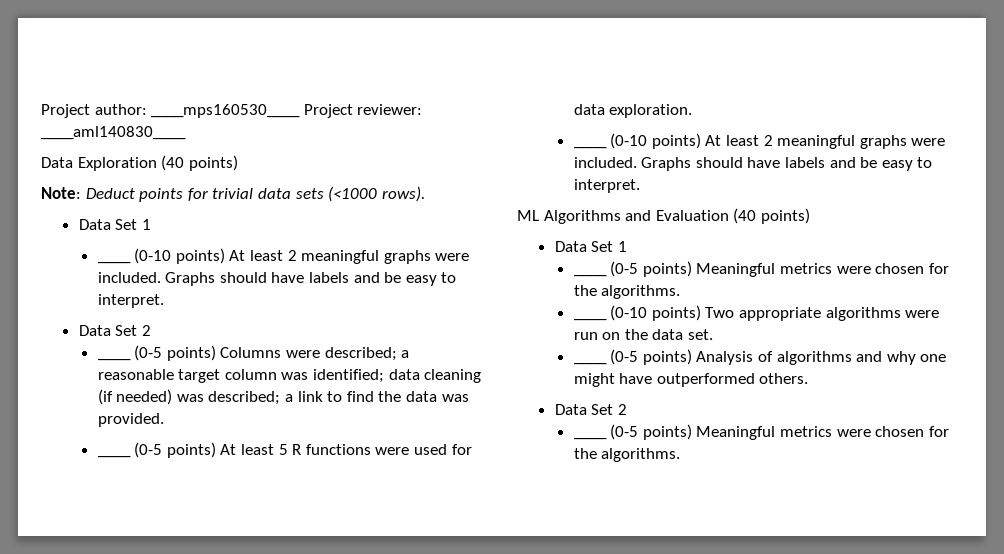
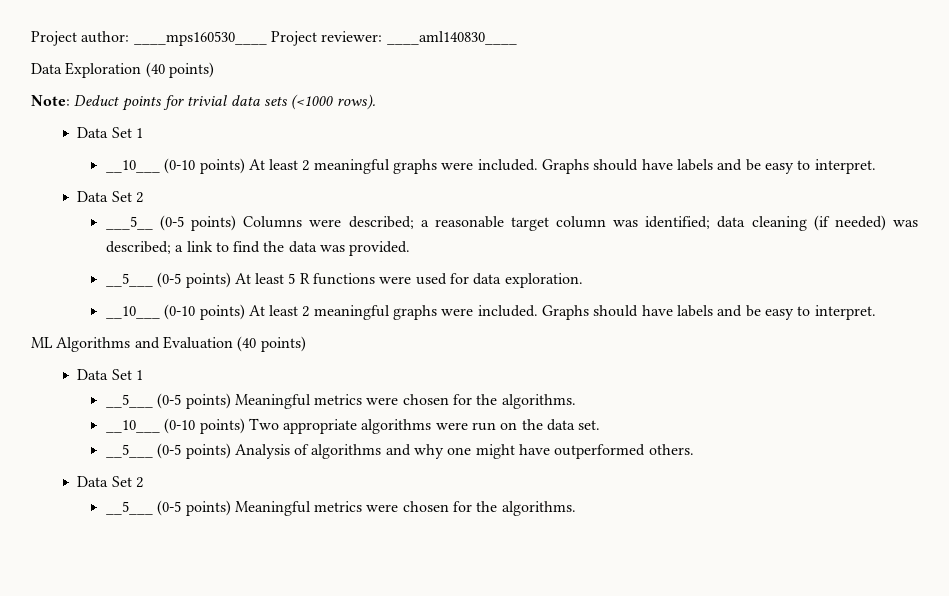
[97,261,131,264] ____ -> [105,160,160,173] __10___
[97,358,131,361] ____ -> [105,216,153,230] ___5__
[97,455,131,458] ____ -> [105,273,153,287] __5___
[573,146,607,149] ____ -> [105,306,160,319] __10___
[573,274,607,277] ____ -> [105,394,153,408] __5___
[573,318,607,321] ____ -> [105,420,160,433] __10___
[573,362,607,365] ____ -> [105,444,153,458] __5___
[573,437,607,440] ____ -> [105,501,153,515] __5___

